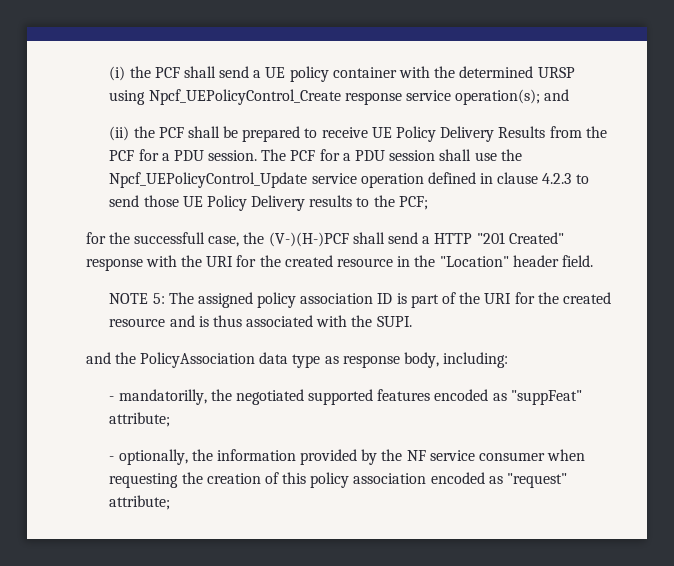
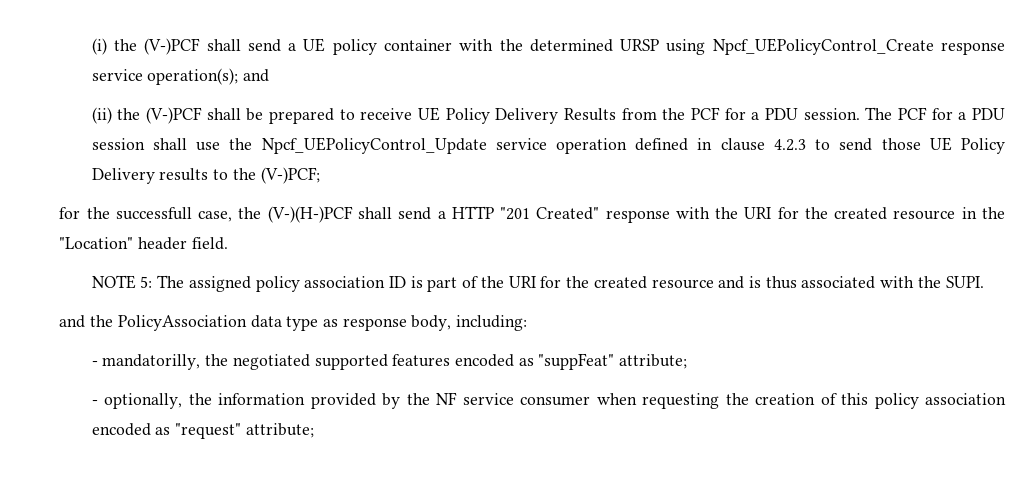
[154,67,180,78] PCF -> [144,38,201,55] (V-)PCF
[158,127,184,138] PCF -> [146,107,203,124] (V-)PCF
[398,196,428,210] PCF; -> [260,167,320,184] (V-)PCF;

